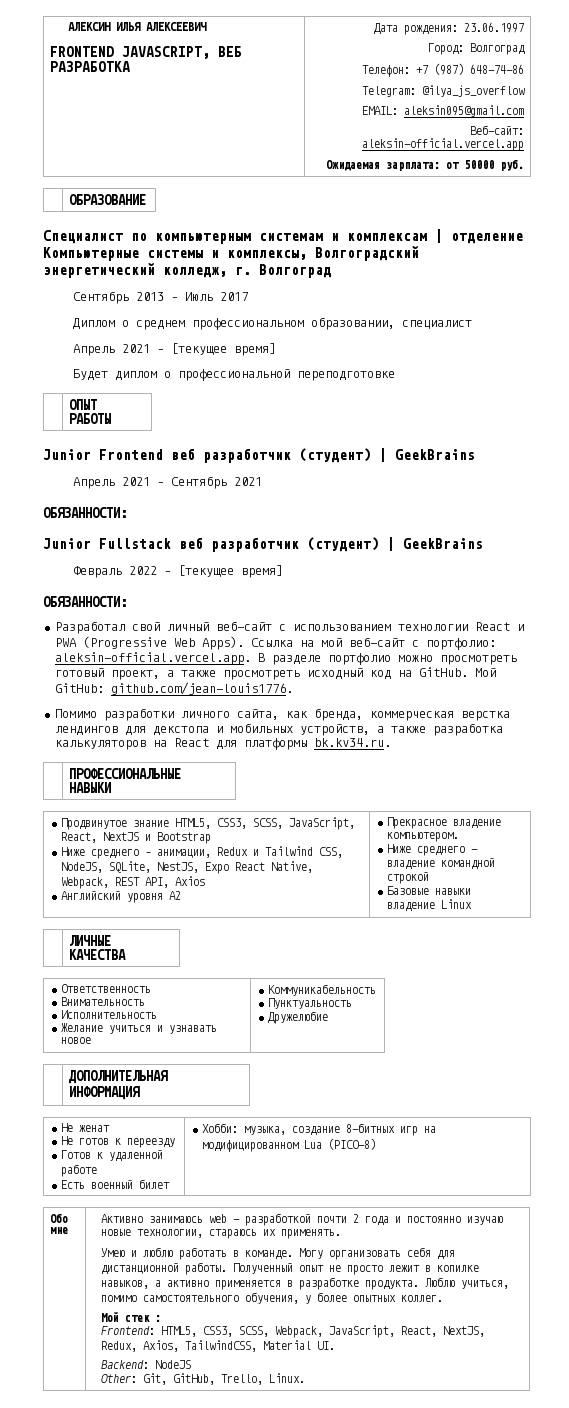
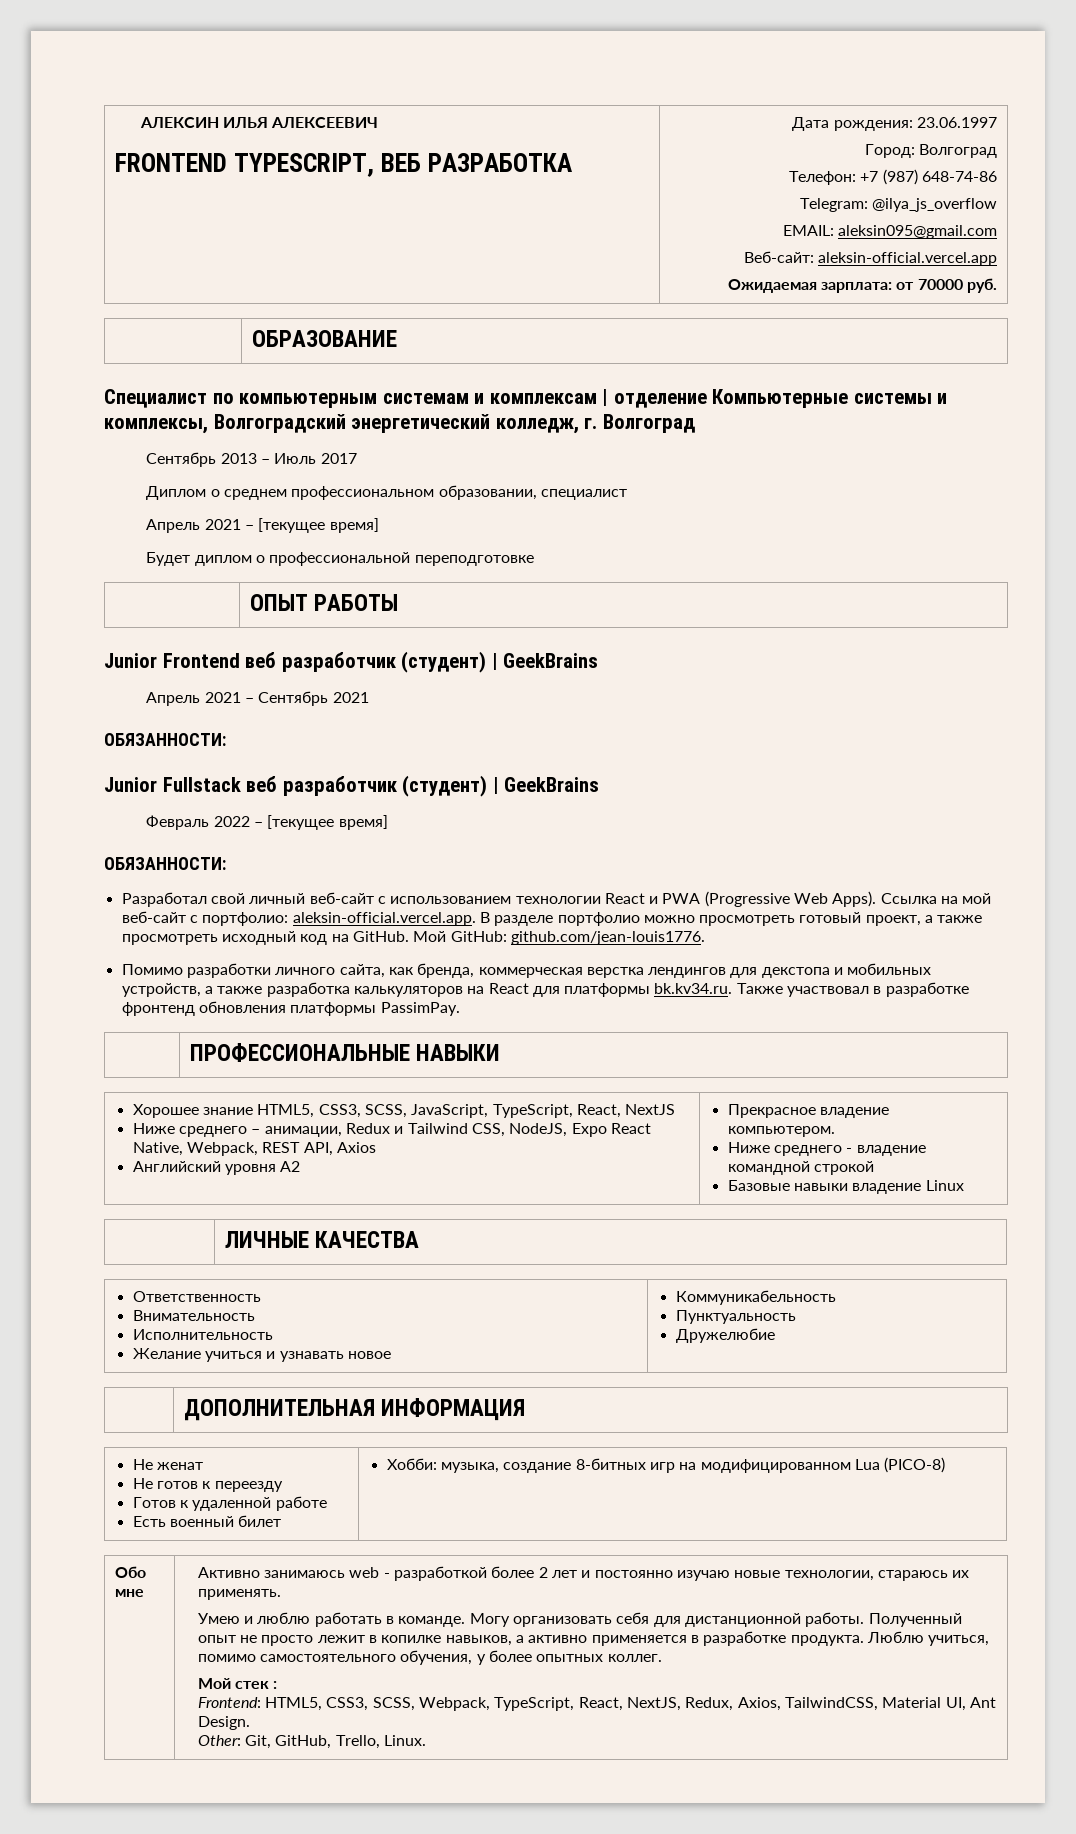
[122,46,211,59] JAVASCRIPT, -> [234,153,375,177] TYPESCRIPT,
[463,160,494,169] 50000 -> [917,279,963,290] 70000
(391, 742) none -> [736,982,969,997] [121,1001,460,1016] Также участвовал в разработке фронтенд обновления платформы PassimPay.
[60,818,127,830] Продвинутое -> [132,1104,199,1118] Хорошее
(355, 823) none -> [492,1104,573,1118] TypeScript,
[144,832,211,844] и Bootstrap -> (676, 1109) none
[108,861,199,873] SQLite, NestJS, -> (568, 1130) none
[317,1214,390,1226] почти 2 года -> [491,1566,578,1578] более 2 лет
[329,1325,396,1338] JavaScript, -> [494,1697,575,1711] TypeScript,
[317,1341,336,1350] [101,1360,192,1369] UI. // Backend: NodeJS -> [945,1697,997,1711] [197,1716,250,1730] UI, Ant Design.

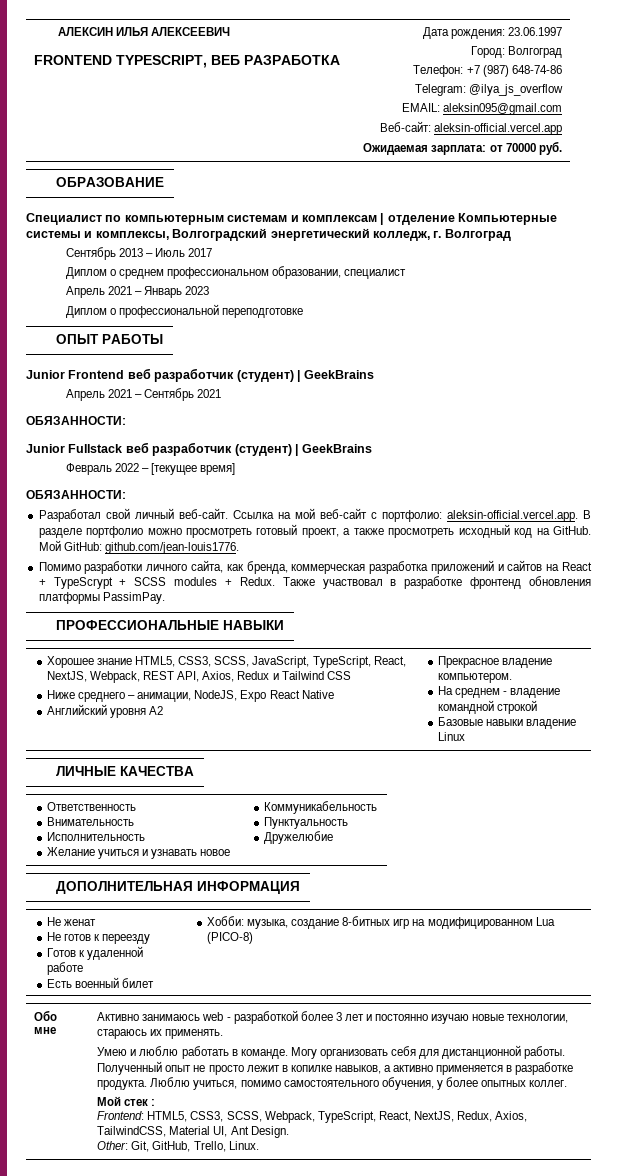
[258,518,379,533] [146,552,252,566] [текущее время] // Будет диплом -> [144,286,210,298] [65,306,107,318] Январь 2023 // Диплом
[309,891,877,907] веб-сайт с использованием технологии React и PWA (Progressive Web Apps). -> [178,508,228,519] веб-сайт.
[586,963,932,978] [121,982,733,997] верстка лендингов для декстопа и мобильных устройств, а также разработка калькуляторов на React для платформы bk.kv34.ru. -> [369,560,593,574] [38,577,275,589] разработка приложений и сайтов на React + TypeScrypt + SCSS modules + Redux.
[625,1104,676,1115] [132,1123,651,1137] [132,1142,377,1156] NextJS // Ниже среднего – анимации, Redux и Tailwind CSS, NodeJS, Expo React Native, Webpack, REST API, Axios -> [46,671,351,683] [46,690,334,702] NextJS, Webpack, REST API, Axios, Redux и Tailwind CSS // Ниже среднего – анимации, NodeJS, Expo React Native
[727,1142,843,1156] Ниже среднего -> [437,686,501,698] На среднем
[538,1567,548,1578] 2 -> [335,1012,342,1021] 3

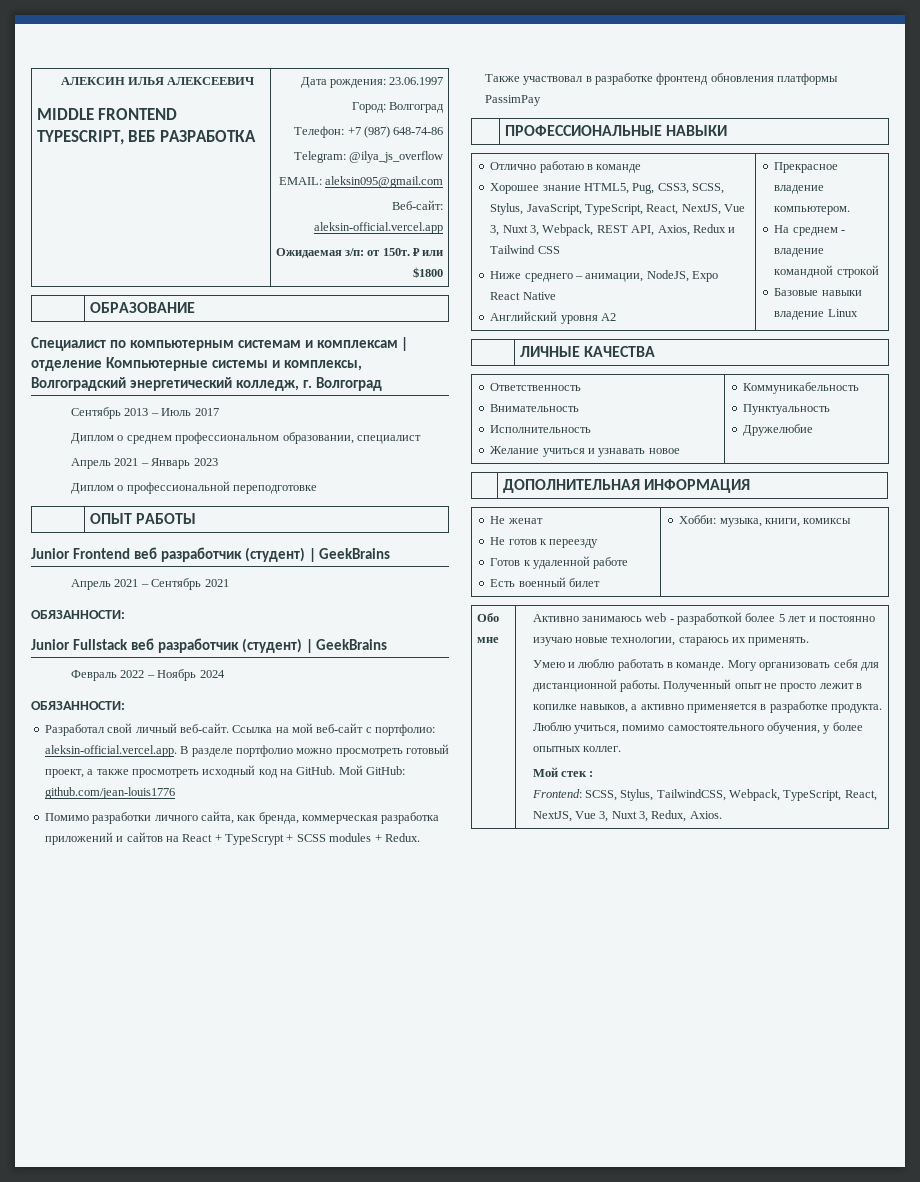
(231, 31) none -> [36,108,94,120] MIDDLE
[431,141,562,155] зарплата: от 70000 руб. -> [344,248,444,256] [413,267,444,278] з/п: от 150т. ₽ или $1800
[151,463,236,475] [текущее время] -> [157,669,225,681] Ноябрь 2024
[104,542,239,554] github.com/jean-louis1776. -> [44,787,175,799] github.com/jean-louis1776
[102,592,165,604] PassimPay. -> [484,95,541,106] PassimPay
(285, 625) none -> [490,161,642,173] Отлично работаю в команде //
[178,656,250,667] CSS3, SCSS, -> [632,183,725,194] [490,203,524,215] Pug, CSS3, SCSS, Stylus,
(87, 676) none -> [724,204,746,212] [490,225,540,236] Vue 3, Nuxt 3,
[291,916,555,929] [206,932,253,944] создание 8-битных игр на модифицированном Lua (PICO-8) -> [765,518,852,527] книги, комиксы
[335,1012,342,1021] 3 -> [778,614,785,622] 5
[147,1111,262,1122] HTML5, CSS3, SCSS, -> [584,789,726,801] SCSS, Stylus, TailwindCSS,
[457,1111,528,1122] [97,1126,289,1138] [97,1141,259,1152] Redux, Axios, TailwindCSS, Material UI, Ant Design. // Other: Git, GitHub, Trello, Linux. -> [574,810,722,822] Vue 3, Nuxt 3, Redux, Axios.

